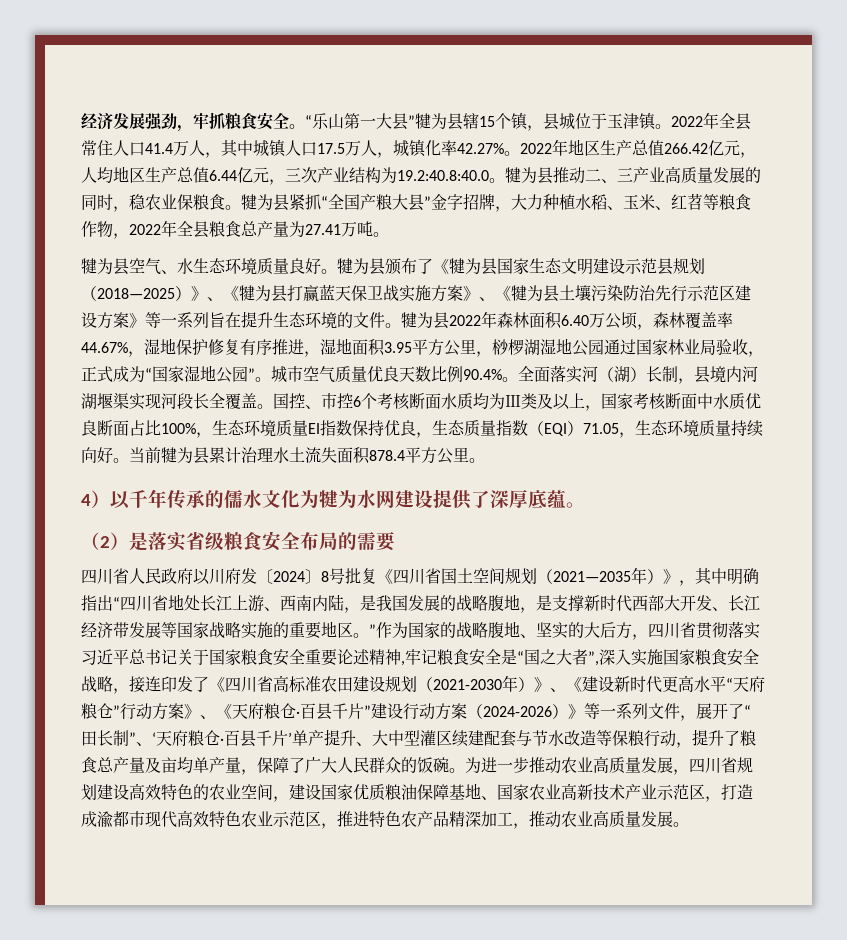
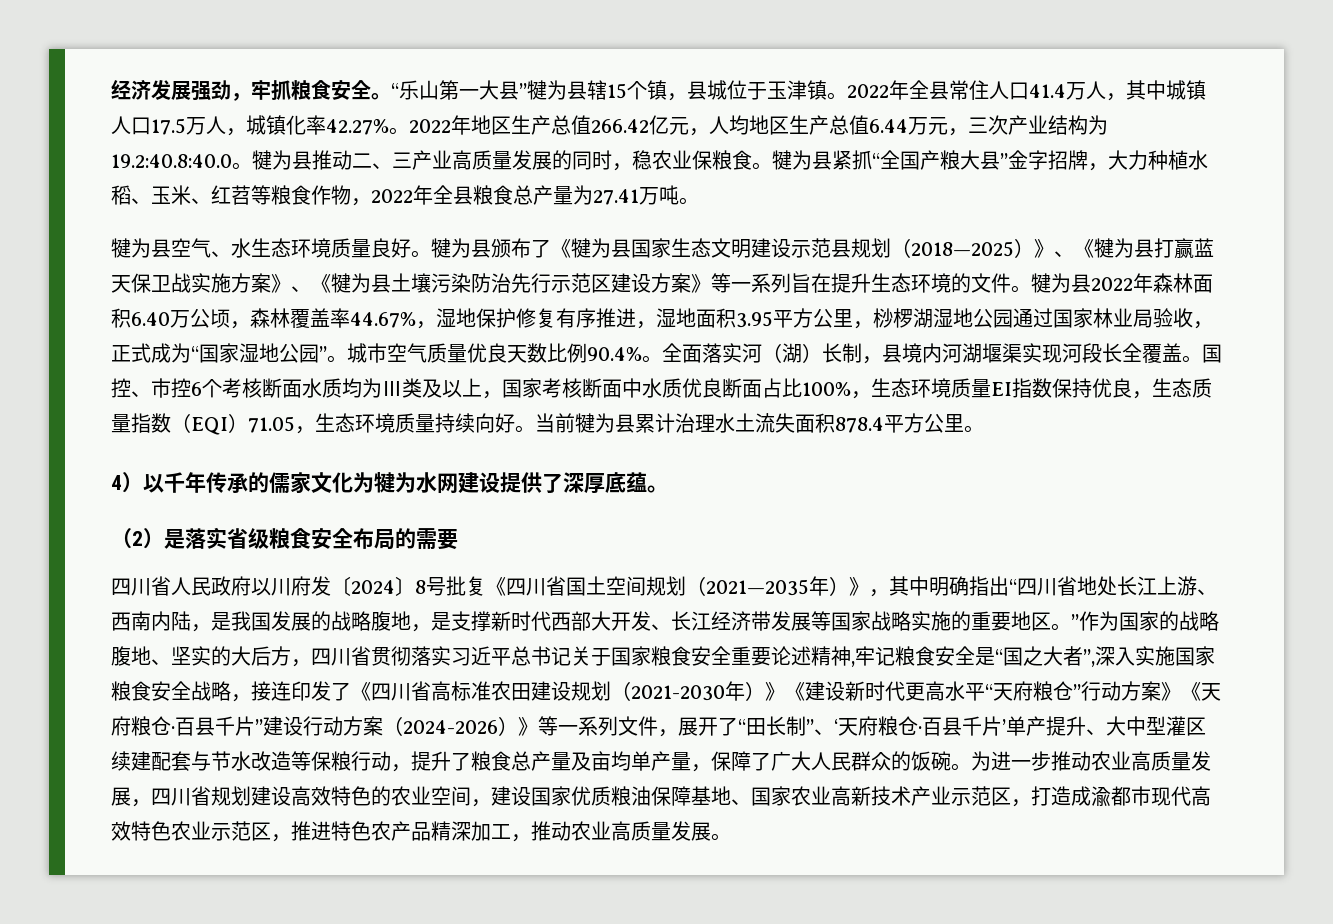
[237,167,253,183] 亿 -> [908,117,928,135] 万
[243,490,262,508] 水 -> [290,472,311,493] 家
[550,688,566,692] 、 -> (785, 691) none
[200,715,216,719] 、 -> (1181, 691) none

